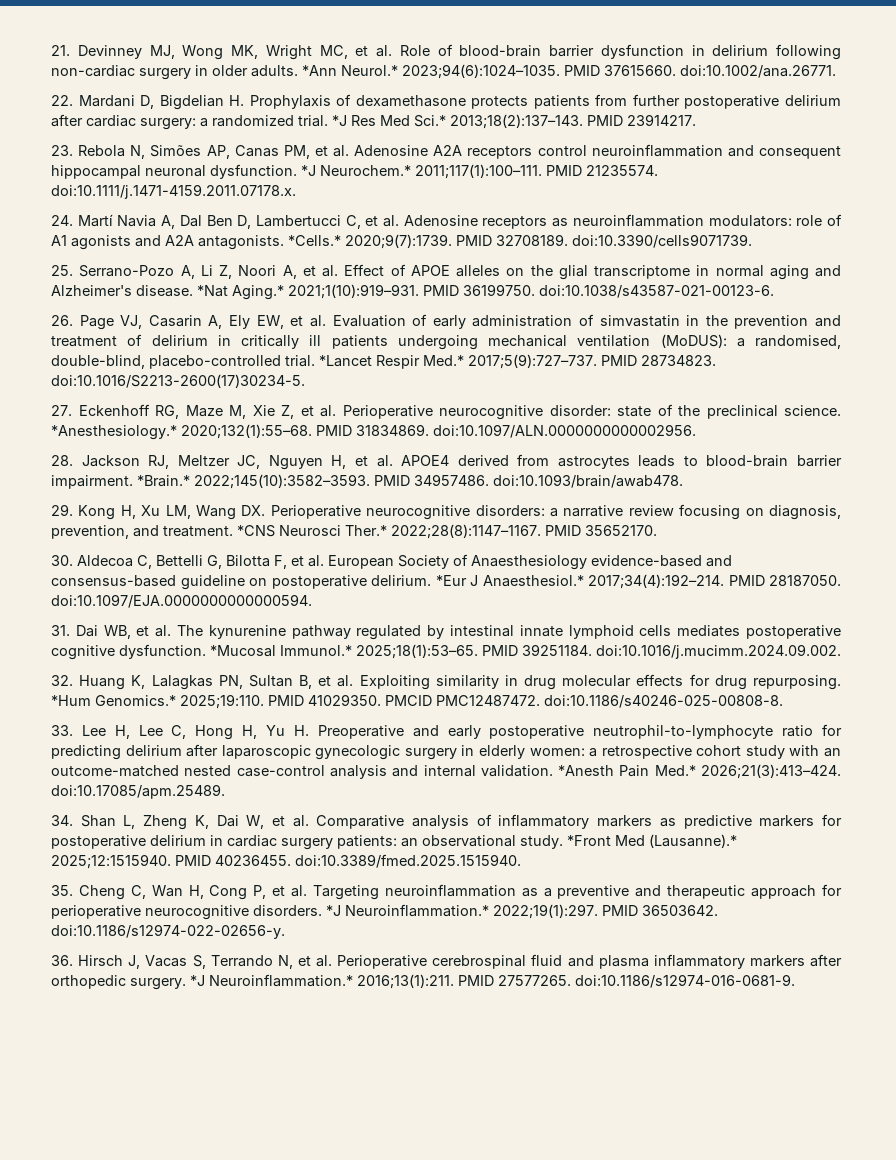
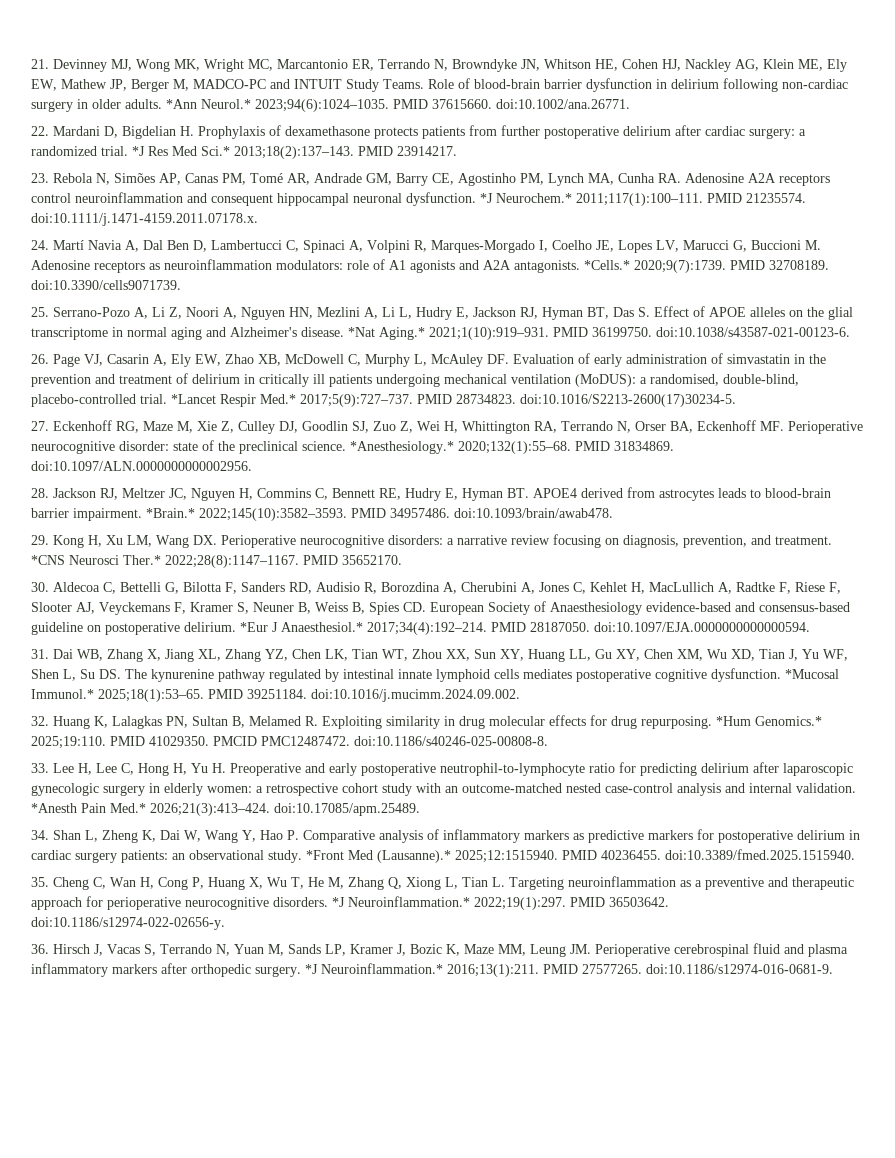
[355,45,392,57] et al. -> [277,59,847,72] [31,79,424,92] Marcantonio ER, Terrando N, Browndyke JN, Whitson HE, Cohen HJ, Nackley AG, Klein ME, Ely EW, Mathew JP, Berger M, MADCO-PC and INTUIT Study Teams.
[314,145,350,157] et al. -> [250,173,681,186] Tomé AR, Andrade GM, Barry CE, Agostinho PM, Lynch MA, Cunha RA.
[365,215,400,227] et al. -> [303,240,821,253] Spinaci A, Volpini R, Marques-Morgado I, Coelho JE, Lopes LV, Marucci G, Buccioni M.
[302,265,338,277] et al. -> [241,307,650,320] Nguyen HN, Mezlini A, Li L, Hudry E, Jackson RJ, Hyman BT, Das S.
[290,315,326,327] et al. -> [225,354,509,367] Zhao XB, McDowell C, Murphy L, McAuley DF.
[300,405,336,417] et al. -> [238,420,784,434] Culley DJ, Goodlin SJ, Zuo Z, Wei H, Whittington RA, Terrando N, Orser BA, Eckenhoff MF.
[354,455,393,467] et al. -> [257,488,529,501] Commins C, Bennett RE, Hudry E, Hyman BT.
[291,555,324,567] et al. -> [241,582,841,594] [31,602,426,615] Sanders RD, Audisio R, Borozdina A, Cherubini A, Jones C, Kehlet H, MacLullich A, Radtke F, Riese F, Slooter AJ, Veyckemans F, Kramer S, Neuner B, Weiss B, Spies CD.
[136,625,172,637] et al. -> [107,649,848,662] [31,669,121,681] Zhang X, Jiang XL, Zhang YZ, Chen LK, Tian WT, Zhou XX, Sun XY, Huang LL, Gu XY, Chen XM, Wu XD, Tian J, Yu WF, Shen L, Su DS.
[318,675,354,687] et al. -> [249,716,318,726] Melamed R.
[271,815,309,827] et al. -> [205,830,299,843] Wang Y, Hao P.
[272,885,308,897] et al. -> [208,877,505,890] Huang X, Wu T, He M, Zhang Q, Xiong L, Tian L.
[297,955,332,967] et al. -> [234,944,591,957] Yuan M, Sands LP, Kramer J, Bozic K, Maze MM, Leung JM.

